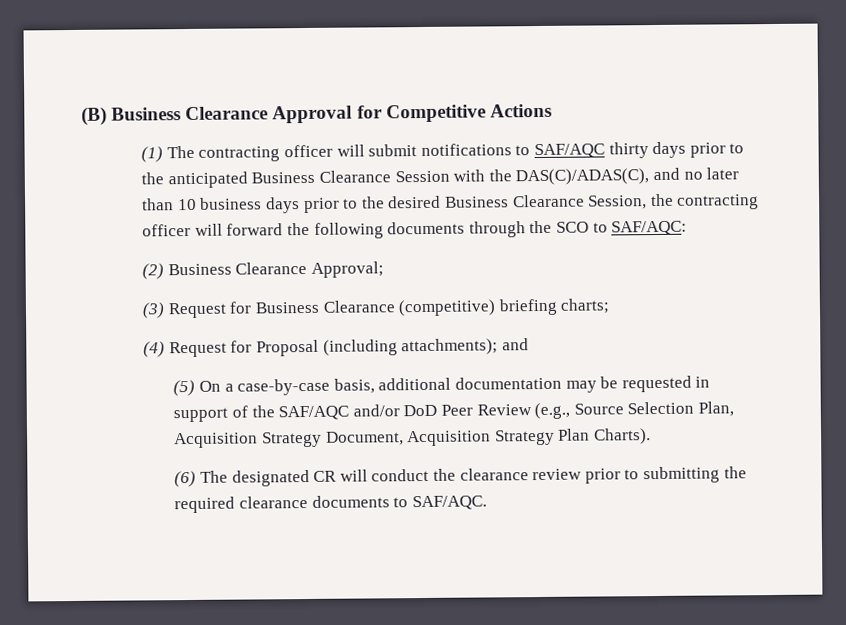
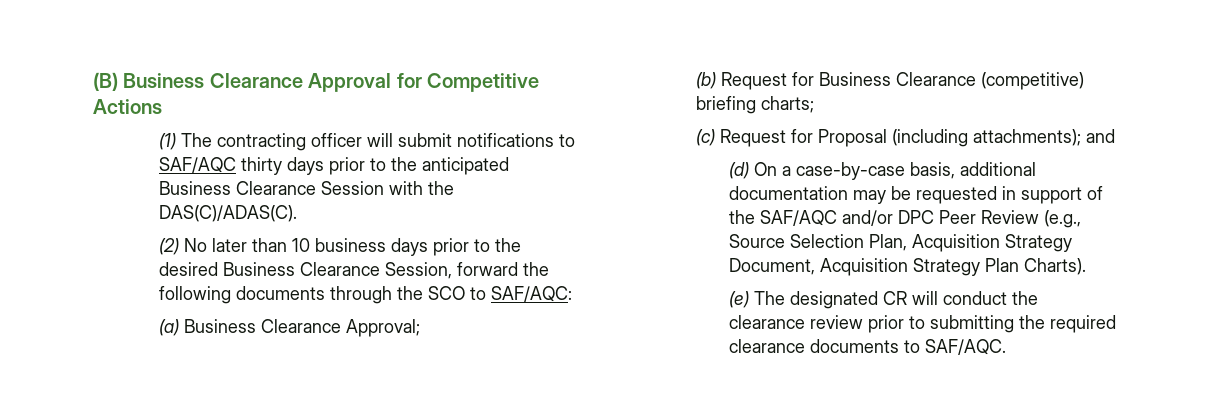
[515,167,703,186] DAS(C)/ADAS(C), and no -> [158,205,297,222] [158,238,207,255] DAS(C)/ADAS(C). // (2) No
[649,193,760,210] [142,223,223,237] the contracting officer will -> (452, 270) none
[142,263,165,280] (2) -> [158,319,179,336] (a)
[142,302,166,319] (3) -> [695,72,716,89] (b)
[143,341,166,358] (4) -> [695,129,715,146] (c)
[173,379,196,397] (5) -> [728,162,749,179] (d)
[403,404,438,417] DoD -> [897,210,934,224] DPC
[174,470,197,488] (6) -> [728,291,749,308] (e)

